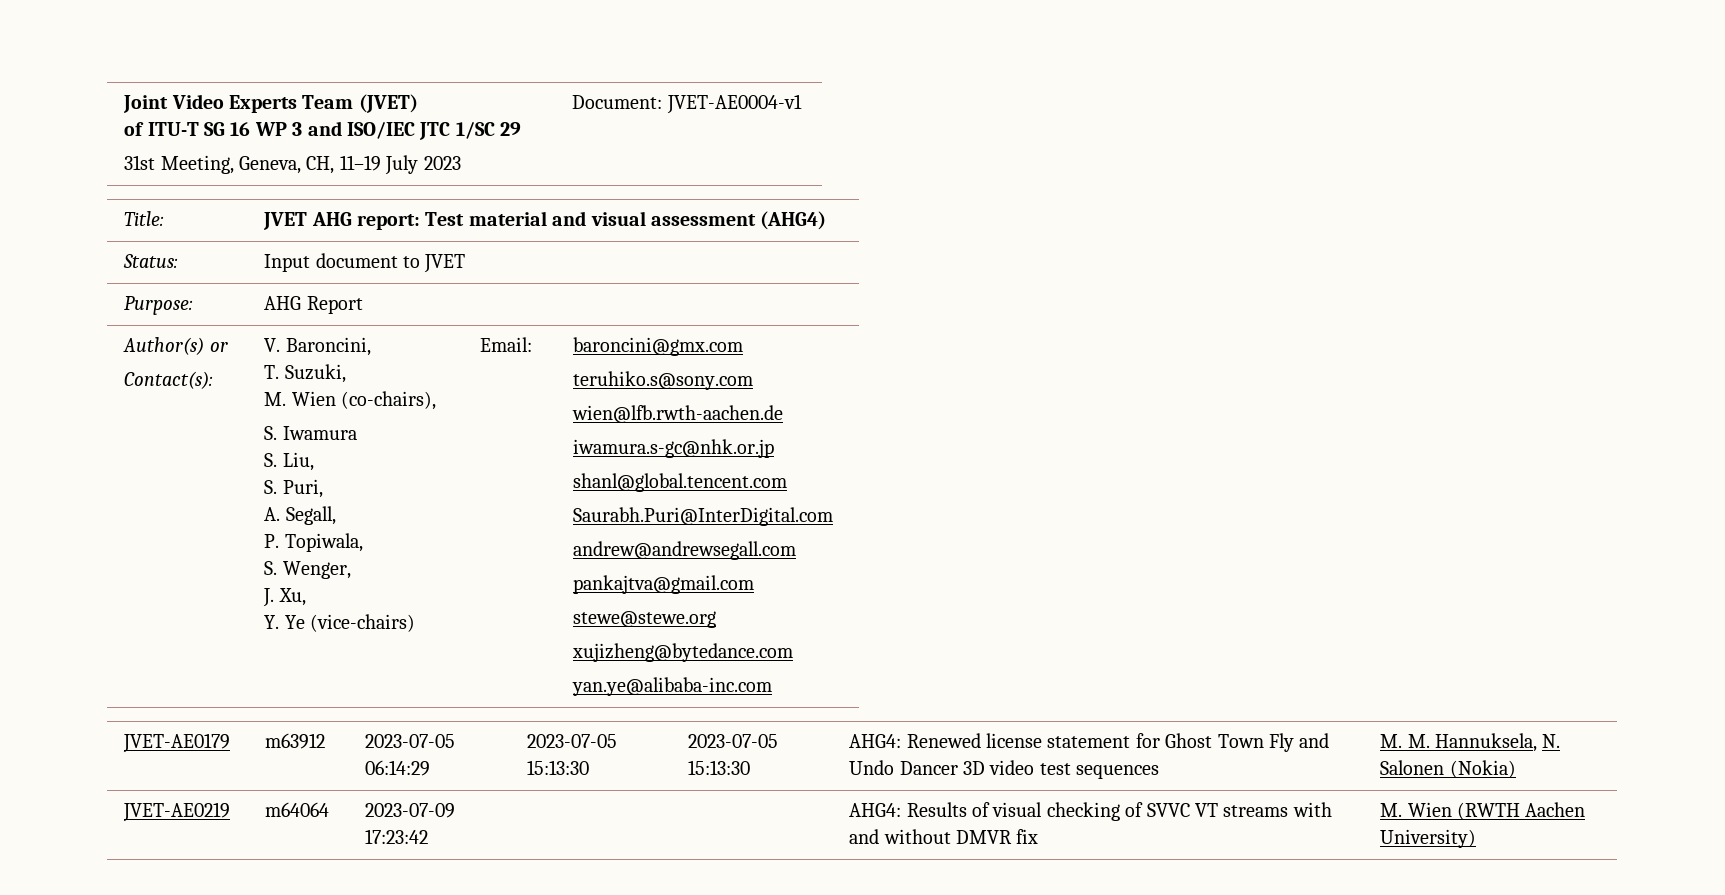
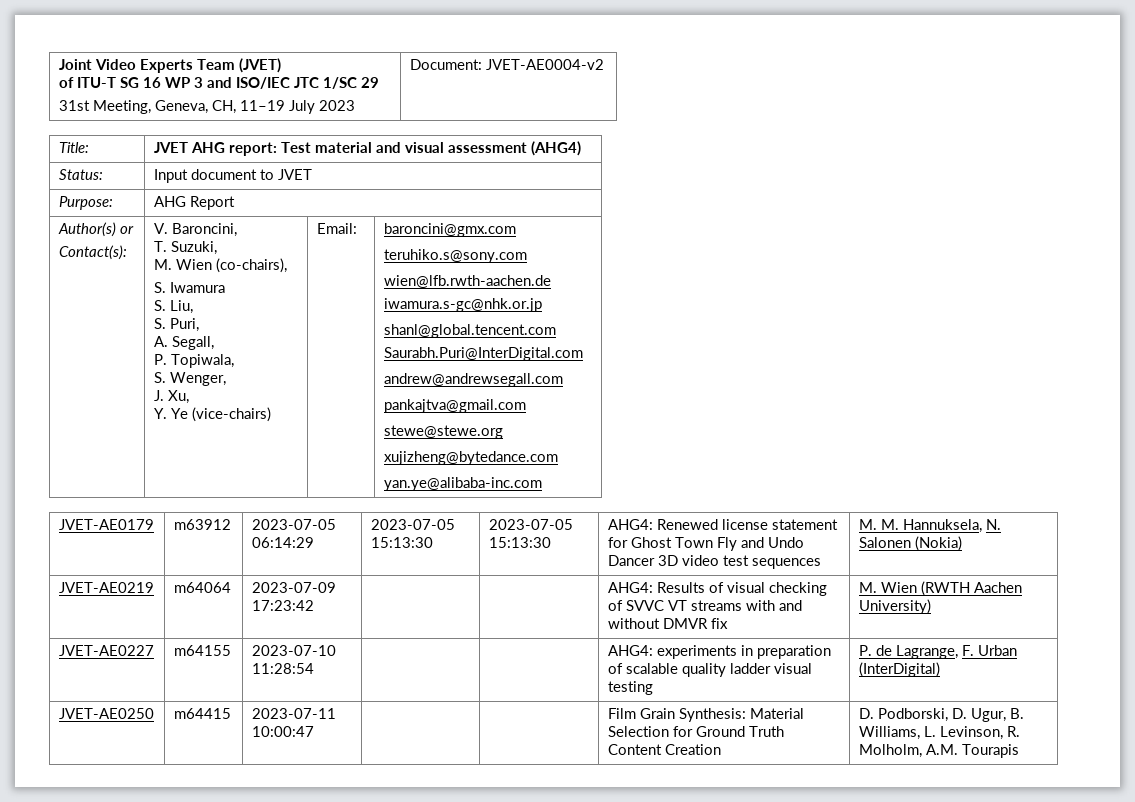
[666,94,802,114] JVET-AE0004-v1 -> [485,59,604,70] JVET-AE0004-v2
(1477, 838) none -> [58,645,154,656] [173,645,231,656] [251,645,336,656] [251,663,314,674] [607,645,831,659] [607,663,812,677] [607,681,653,695] [858,645,1017,659] [858,662,940,677] [58,708,154,719] [173,708,231,719] [251,708,336,719] [251,726,314,737] [607,708,804,722] [607,726,784,737] [607,744,721,755] [858,708,1024,722] [858,726,1020,740] [858,744,1019,758] // JVET-AE0227 | m64155 | 2023-07-10 11:28:54 | | | AHG4: experiments in preparation of scalable quality ladder visual testing | P. de Lagrange, F. Urban (InterDigital) // JVET-AE0250 | m64415 | 2023-07-11 10:00:47 | | | Film Grain Synthesis: Material Selection for Ground Truth Content Creation | D. Podborski, D. Ugur, B. Williams, L. Levinson, R. Molholm, A.M. Tourapis

